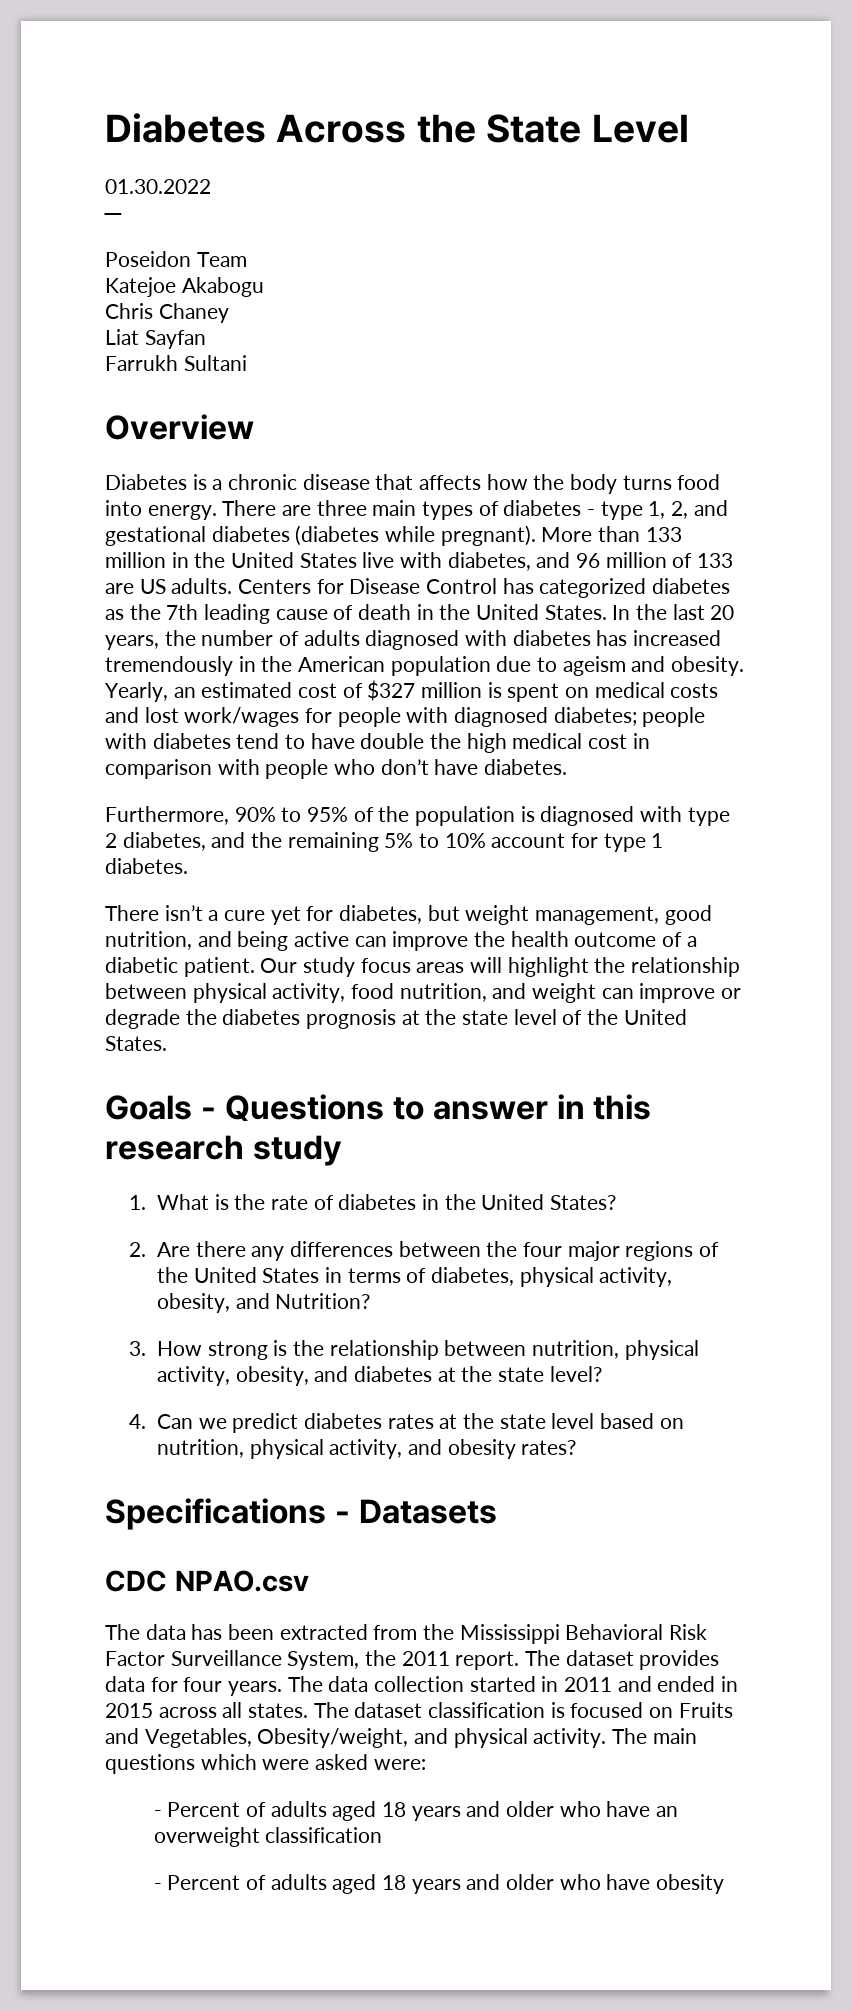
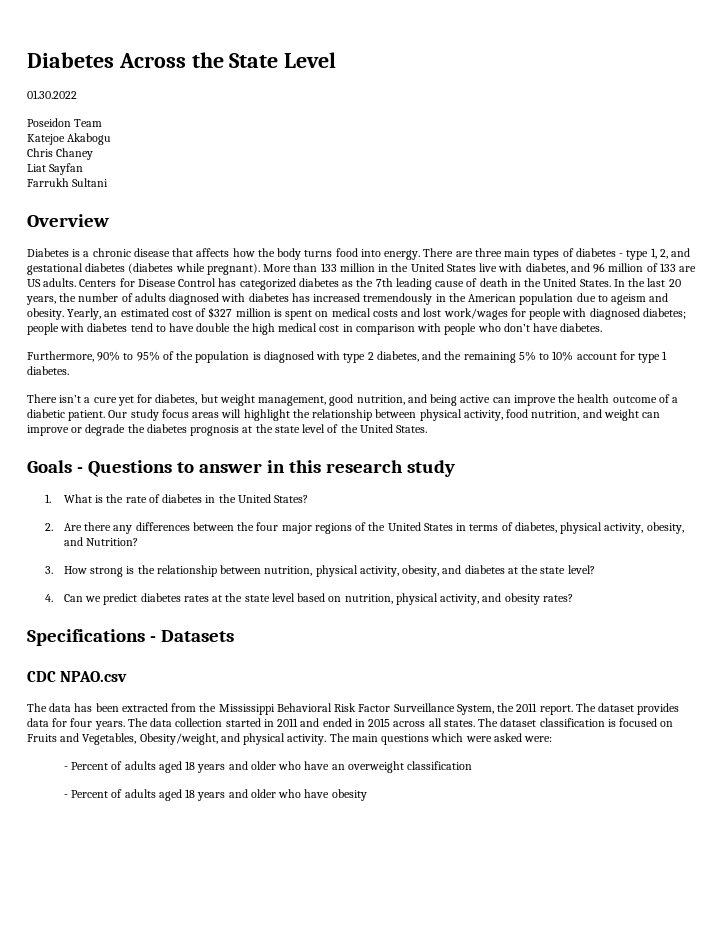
[104,213,122,220] // ─ -> (77, 94) none

